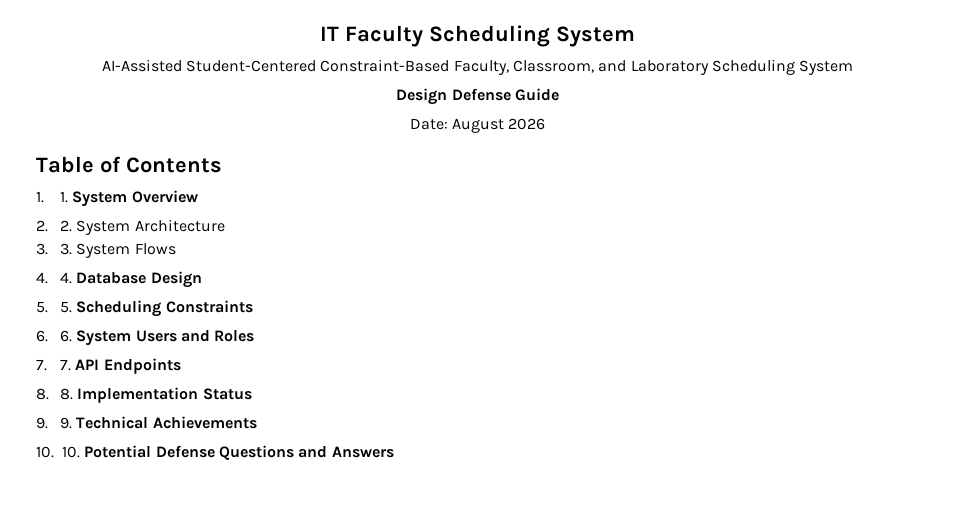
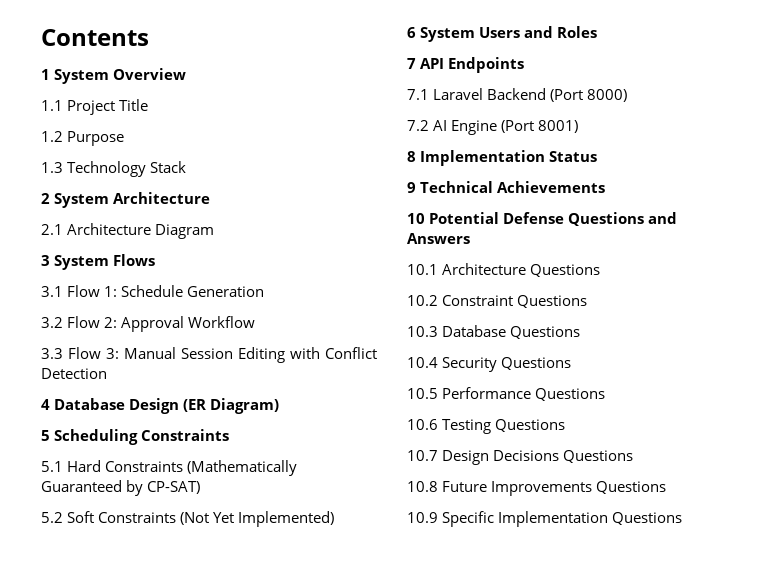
[320,25,635,47] [101,59,854,75] [396,88,559,105] [409,118,546,133] [36,156,121,173] IT Faculty Scheduling System // AI-Assisted Student-Centered Constraint-Based Faculty, Classroom, and Laboratory Scheduling System // Design Defense Guide // Date: August 2026 // Table of -> (41, 37) none
[36,191,68,203] 1. 1. -> [41,69,50,80] 1
[36,219,225,235] [36,243,176,258] [36,272,72,284] 2. 2. System Architecture // 3. 3. System Flows // 4. 4. -> [41,99,149,115] [41,131,125,146] [41,161,187,177] [41,192,211,208] [41,223,215,239] [41,254,156,270] [41,285,265,297] [41,316,256,332] [41,347,377,363] [41,368,107,379] [41,399,50,410] 1.1 Project Title // 1.2 Purpose // 1.3 Technology Stack // 2 System Architecture // 2.1 Architecture Diagram // 3 System Flows // 3.1 Flow 1: Schedule Generation // 3.2 Flow 2: Approval Workflow // 3.3 Flow 3: Manual Session Editing with Conflict Detection // 4
[36,301,72,313] // 5. 5. -> [183,398,280,414] [41,430,50,441] (ER Diagram) // 5
[36,330,72,342] 6. 6. -> [41,460,298,476] [41,480,201,496] [41,511,335,527] [407,27,416,38] 5.1 Hard Constraints (Mathematically Guaranteed by CP-SAT) // 5.2 Soft Constraints (Not Yet Implemented) // 6
[36,359,71,371] 7. 7. -> [407,58,416,69] 7
[36,388,73,400] 8. 8. -> [407,88,628,102] [407,120,579,135] [407,151,416,162] 7.1 Laravel Backend (Port 8000) // 7.2 AI Engine (Port 8001) // 8
[36,417,72,429] 9. 9. -> [407,182,416,193] 9
[36,446,80,458] 10. 10. -> [407,213,425,224] 10
(394, 452) none -> [407,263,601,277] [407,295,588,308] [407,325,581,339] [407,357,572,372] [407,387,606,401] [407,419,566,434] [407,450,634,465] [407,481,667,496] [407,511,683,527] // 10.1 Architecture Questions // 10.2 Constraint Questions // 10.3 Database Questions // 10.4 Security Questions // 10.5 Performance Questions // 10.6 Testing Questions // 10.7 Design Decisions Questions // 10.8 Future Improvements Questions // 10.9 Specific Implementation Questions

